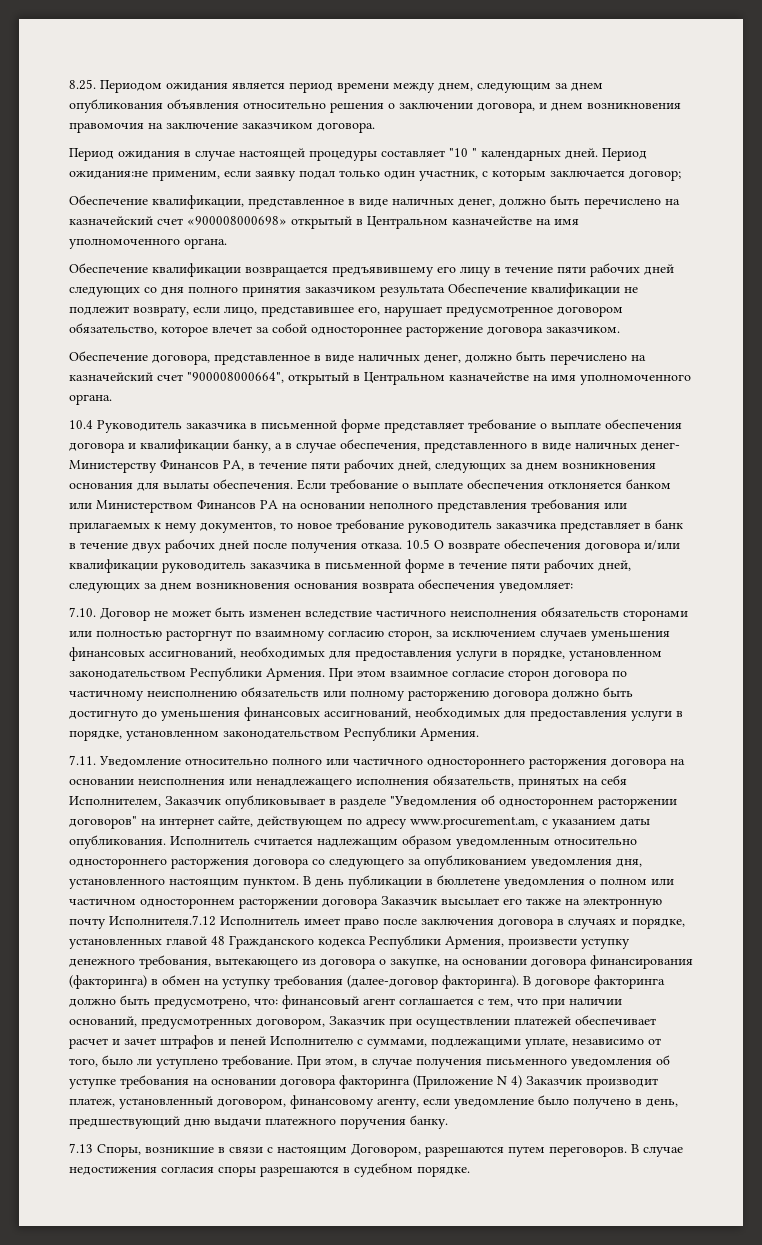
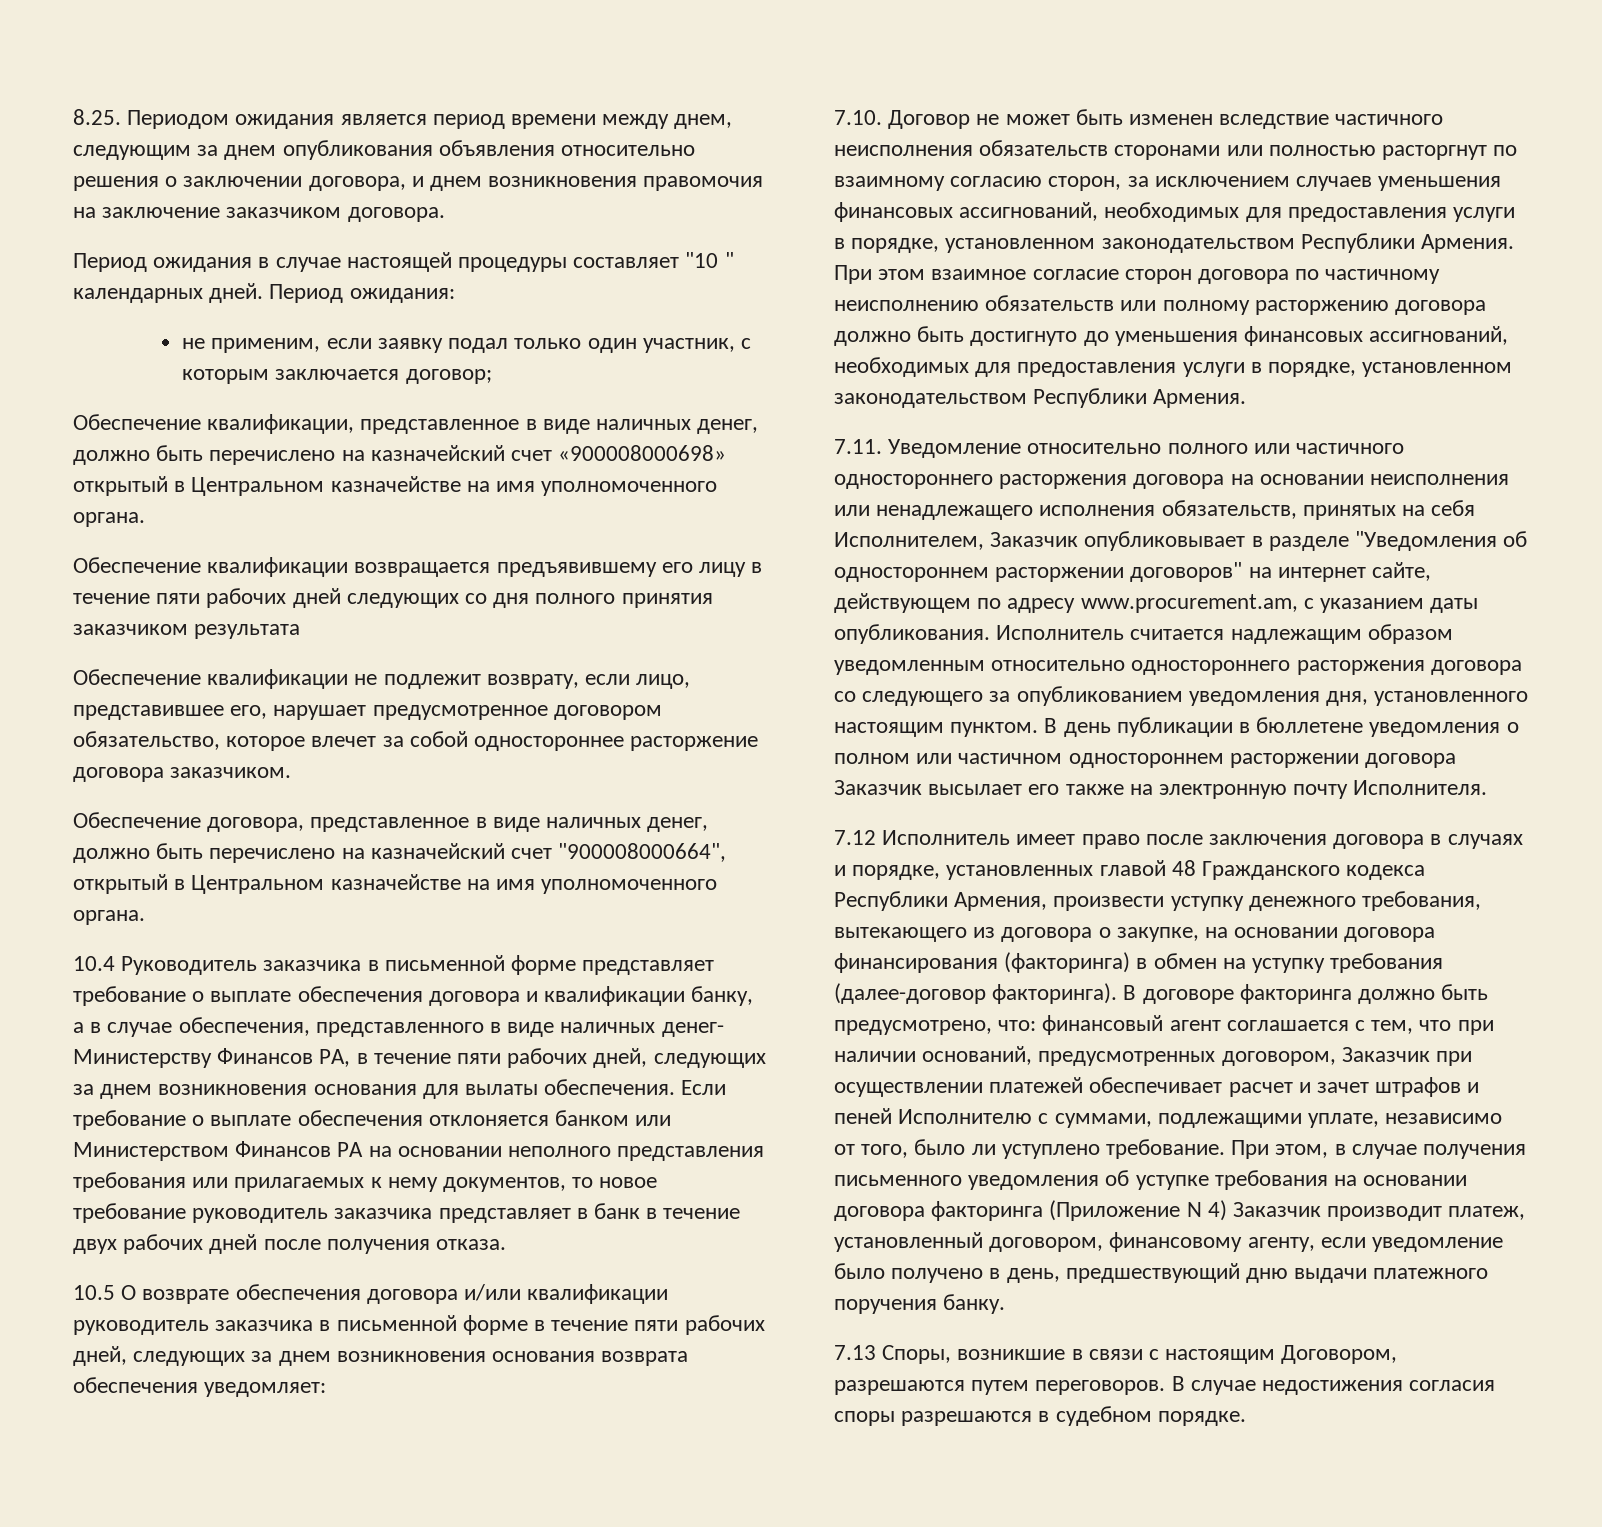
[69,171,148,179] ожидания:не -> [349,288,455,303] [182,338,206,349] ожидания: // не
(445, 291) none -> (301, 631) //
(402, 545) none -> (507, 1244) //
[109,915,216,926] Исполнителя.7.12 -> [1353,780,1488,795] [834,830,876,845] Исполнителя. // 7.12

